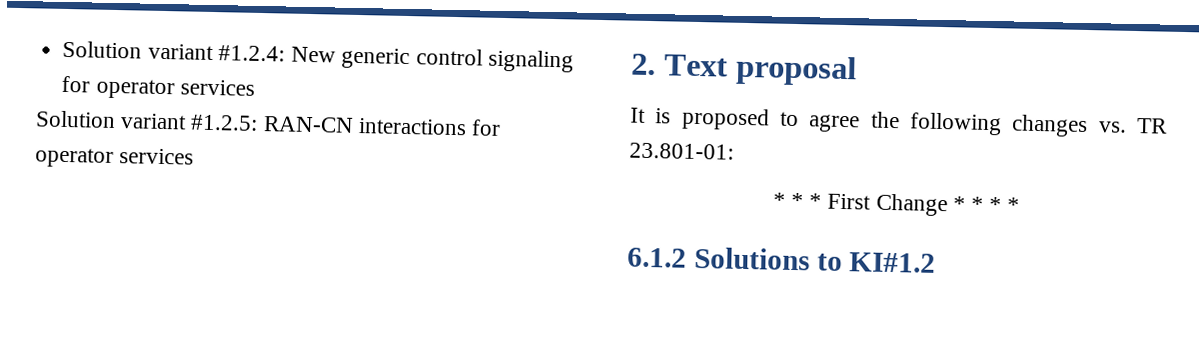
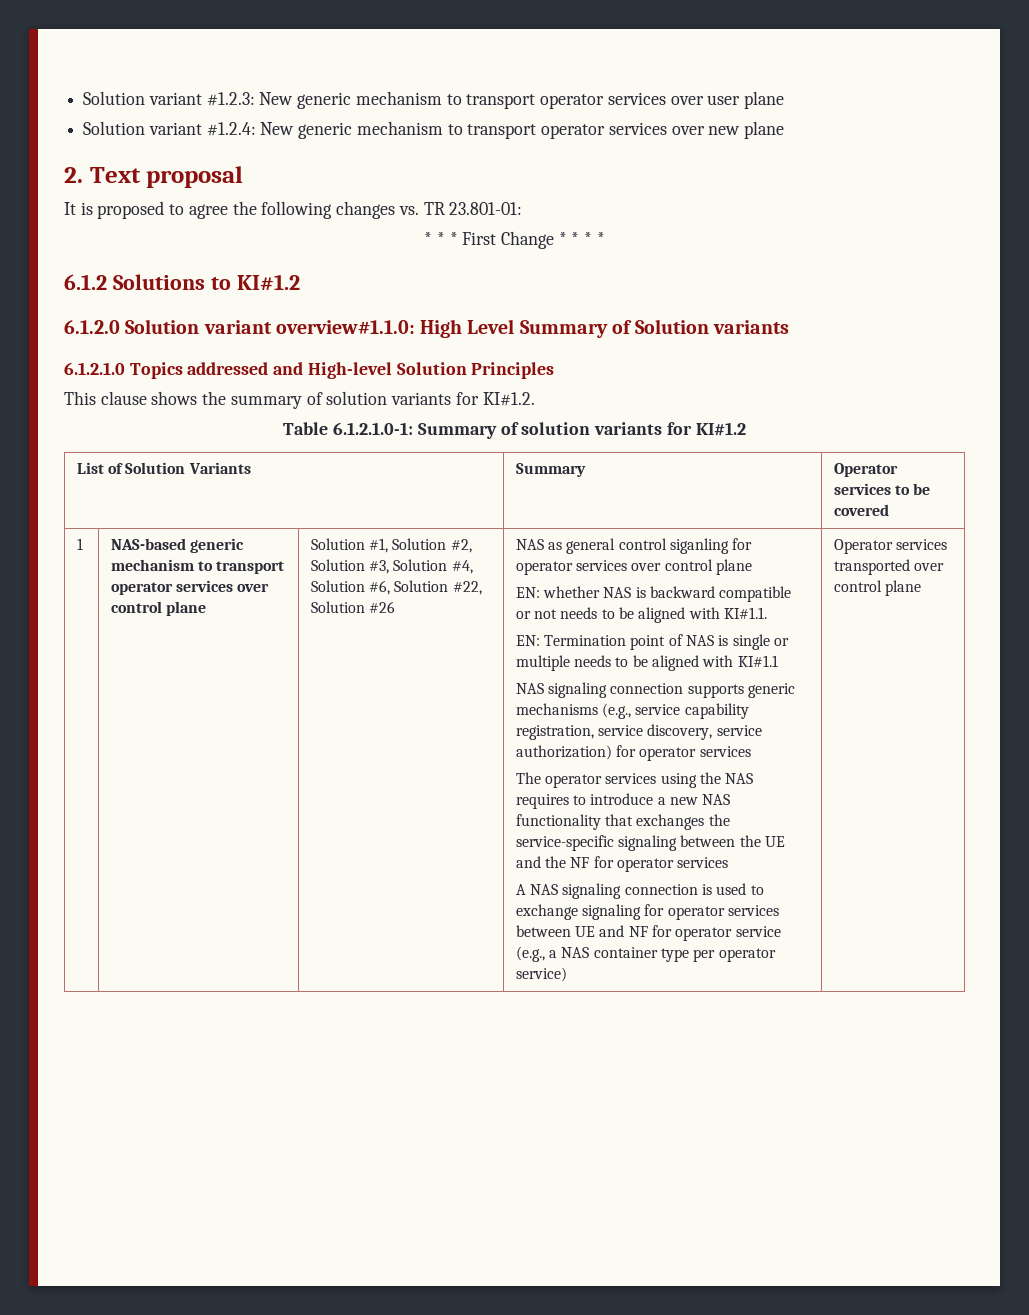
[62,40,574,73] [61,75,255,100] [35,110,502,136] [35,147,195,168] Solution variant #1.2.4: New generic control signaling for operator services // Solution variant #1.2.5: RAN-CN interactions for operator services -> [83,91,784,109] [83,121,784,139] Solution variant #1.2.3: New generic mechanism to transport operator services over user plane // Solution variant #1.2.4: New generic mechanism to transport operator services over new plane
(937, 262) none -> [64,319,790,338] [64,362,555,379] [64,391,535,409] [283,422,746,439] [76,462,251,474] [515,463,586,477] [833,463,898,477] [833,483,931,495] [833,504,889,516] [76,538,83,550] [110,538,245,553] [110,559,285,574] [110,580,270,595] [110,601,207,616] [310,538,472,553] [310,559,473,574] [310,580,482,595] [310,601,396,613] [515,538,753,554] [515,559,752,575] [515,586,792,602] [515,607,767,623] [515,634,789,650] [515,655,778,671] [515,682,795,698] [515,703,749,719] [515,724,762,740] [515,745,751,761] [515,772,754,788] [515,793,731,809] [515,814,730,830] [515,835,785,851] [515,856,729,872] [515,883,764,899] [515,904,779,920] [515,925,781,941] [515,946,776,962] [515,967,567,982] [833,539,948,554] [833,559,945,575] [833,580,922,596] // 6.1.2.0 Solution variant overview#1.1.0: High Level Summary of Solution variants // 6.1.2.1.0 Topics addressed and High-level Solution Principles // This clause shows the summary of solution variants for KI#1.2. // Table 6.1.2.1.0-1: Summary of solution variants for KI#1.2 // List of Solution Variants | Summary | Operator services to be covered // 1 | NAS-based generic mechanism to transport operator services over control plane | Solution #1, Solution #2, Solution #3, Solution #4, Solution #6, Solution #22, Solution #26 | NAS as general control siganling for operator services over control plane // EN: whether NAS is backward compatible or not needs to be aligned with KI#1.1. // EN: Termination point of NAS is single or multiple needs to be aligned with KI#1.1 // NAS signaling connection supports generic mechanisms (e.g., service capability registration, service discovery, service authorization) for operator services // The operator services using the NAS requires to introduce a new NAS functionality that exchanges the service-specific signaling between the UE and the NF for operator services // A NAS signaling connection is used to exchange signaling for operator services between UE and NF for operator service (e.g., a NAS container type per operator service) | Operator services transported over control plane

